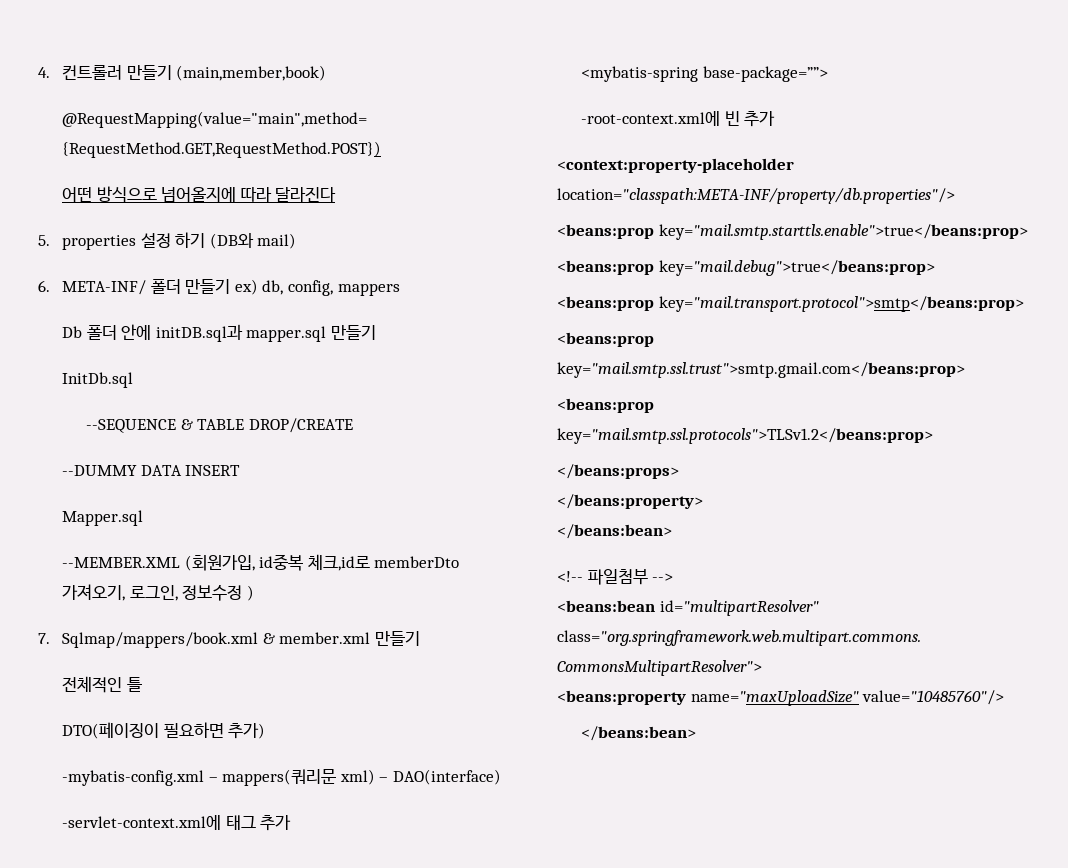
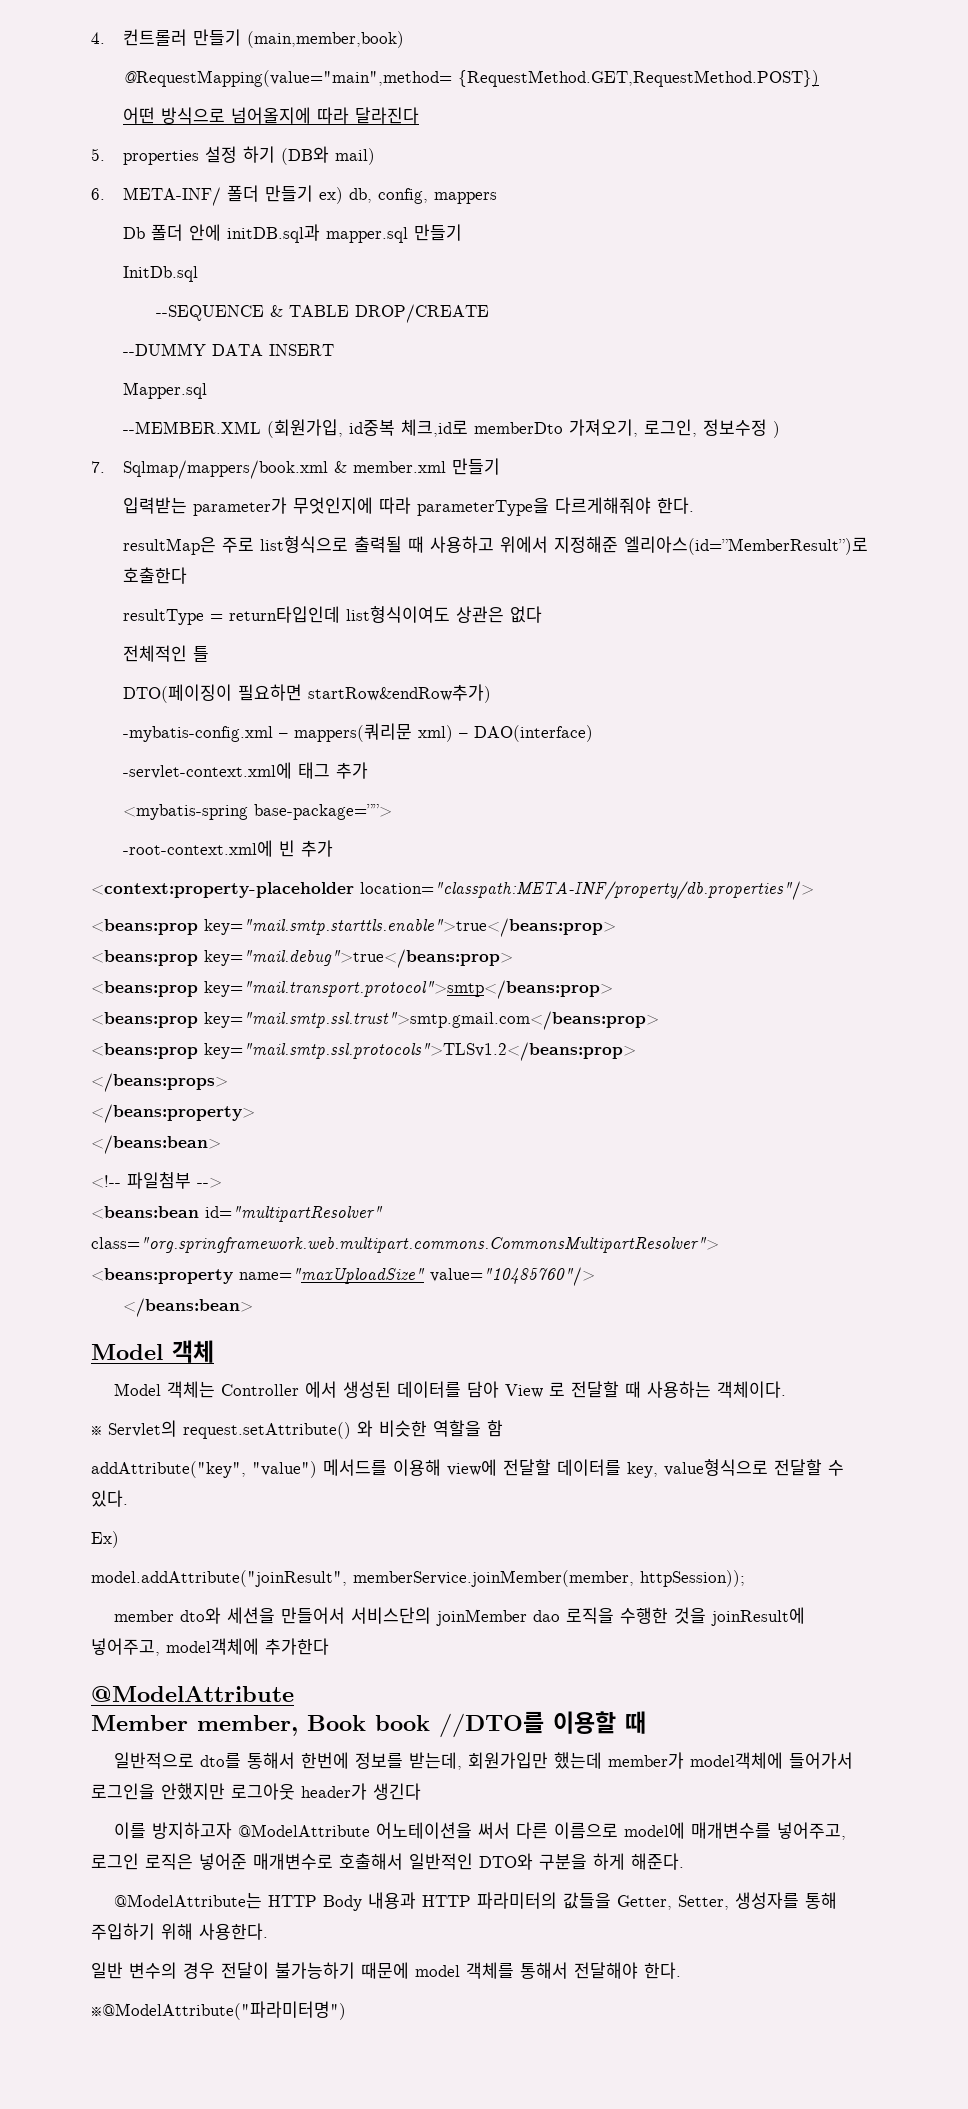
(420, 638) none -> [123,497,695,516] [123,536,869,555] [123,567,188,584] [123,606,543,625] // 입력받는 parameter가 무엇인지에 따라 parameterType을 다르게해줘야 한다. // resultMap은 주로 list형식으로 출력될 때 사용하고 위에서 지정해준 엘리아스(id=”MemberResult”)로 호출한다 // resultType = return타입인데 list형식이여도 상관은 없다
[228,723,266,739] 추가) -> [308,684,492,703] startRow&endRow추가)
(697, 733) none -> [91,1340,214,1363] [114,1381,787,1398] [91,1420,503,1439] [91,1459,844,1478] [91,1490,128,1507] [91,1531,119,1548] [91,1570,745,1587] [114,1607,806,1626] [91,1638,329,1656] [91,1686,294,1702] [91,1711,646,1738] [114,1752,854,1770] [91,1783,421,1800] [114,1822,847,1840] [91,1853,684,1870] [114,1892,838,1911] [91,1923,268,1940] [91,1962,681,1979] [91,2001,346,2020] // Model 객체 // Model 객체는 Controller 에서 생성된 데이터를 담아 View 로 전달할 때 사용하는 객체이다. // ※ Servlet의 request.setAttribute() 와 비슷한 역할을 함 // addAttribute("key", "value") 메서드를 이용해 view에 전달할 데이터를 key, value형식으로 전달할 수 있다. // Ex) // model.addAttribute("joinResult", memberService.joinMember(member, httpSession)); // member dto와 세션을 만들어서 서비스단의 joinMember dao 로직을 수행한 것을 joinResult에 넣어주고, model객체에 추가한다 // @ModelAttribute // Member member, Book book //DTO를 이용할 때 // 일반적으로 dto를 통해서 한번에 정보를 받는데, 회원가입만 했는데 member가 model객체에 들어가서 로그인을 안했지만 로그아웃 header가 생긴다 // 이를 방지하고자 @ModelAttribute 어노테이션을 써서 다른 이름으로 model에 매개변수를 넣어주고, 로그인 로직은 넣어준 매개변수로 호출해서 일반적인 DTO와 구분을 하게 해준다. // @ModelAttribute는 HTTP Body 내용과 HTTP 파라미터의 값들을 Getter, Setter, 생성자를 통해 주입하기 위해 사용한다. // 일반 변수의 경우 전달이 불가능하기 때문에 model 객체를 통해서 전달해야 한다. // ※@ModelAttribute("파라미터명")

